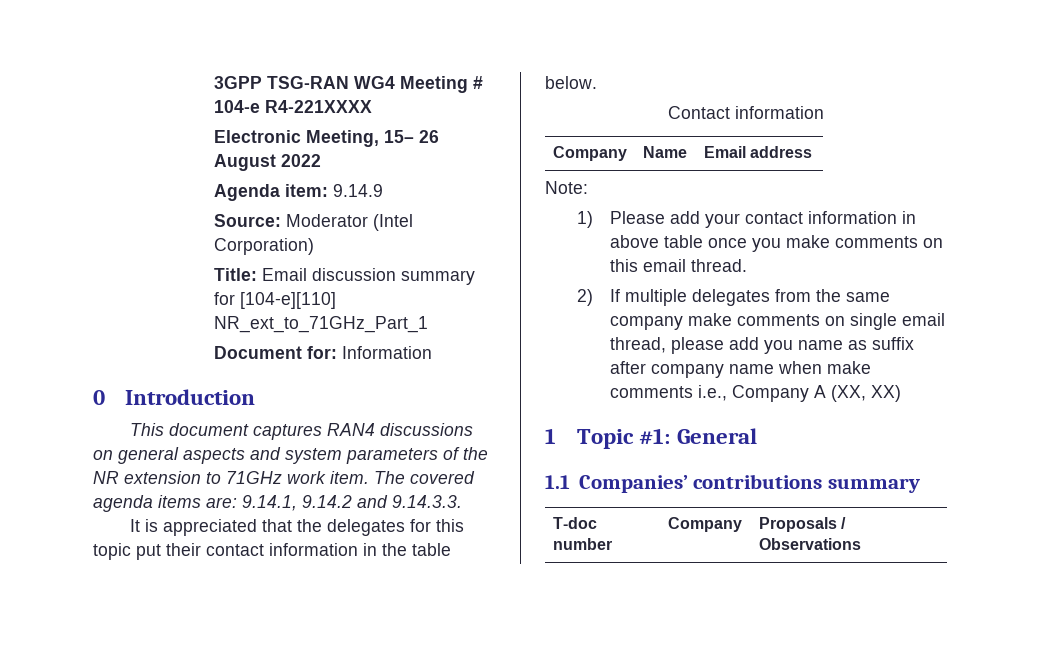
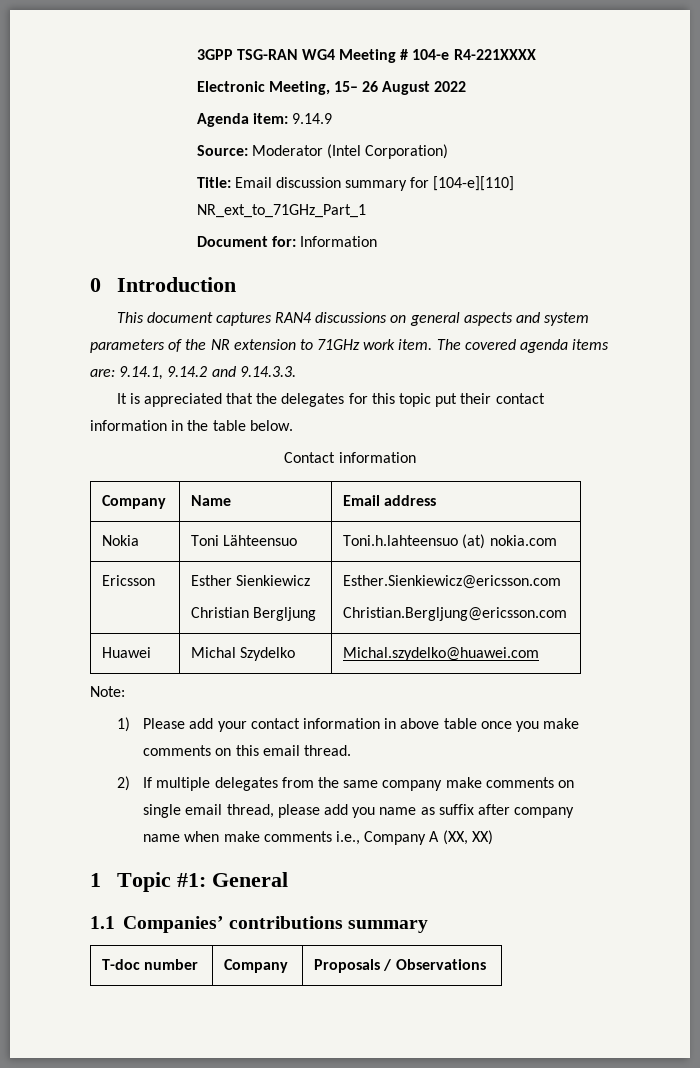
(813, 152) none -> [102,535,140,546] [191,535,298,546] [343,534,557,549] [102,575,156,586] [191,575,311,586] [191,607,317,621] [343,575,562,589] [343,607,568,621] [102,647,152,658] [191,647,296,661] [343,647,540,661] // Nokia | Toni Lähteensuo | Toni.h.lahteensuo (at) nokia.com // Ericsson | Esther Sienkiewicz // Christian Bergljung | Esther.Sienkiewicz@ericsson.com // Christian.Bergljung@ericsson.com // Huawei | Michal Szydelko | Michal.szydelko@huawei.com

